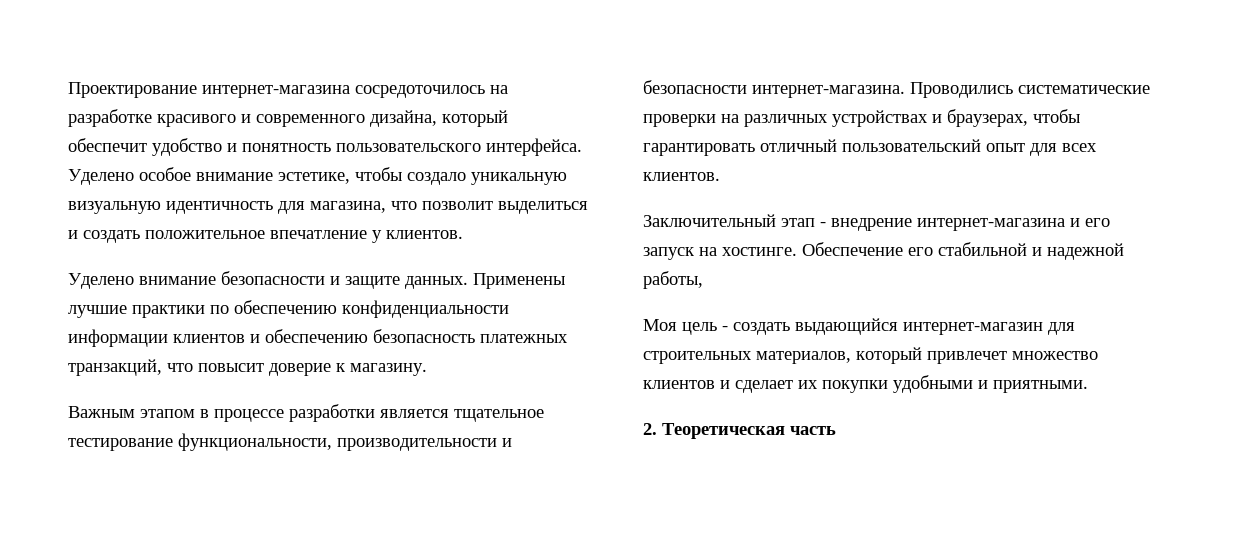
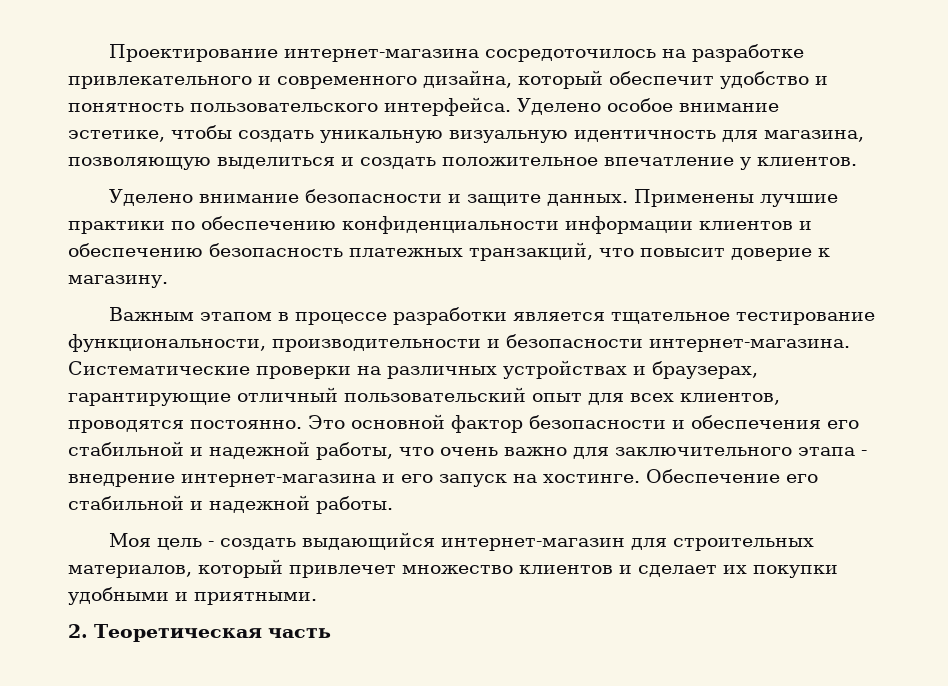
[157,114,236,127] красивого -> [68,76,252,89] привлекательного
[407,172,466,185] создало -> [238,130,314,142] создать
[391,201,493,210] что позволит -> [68,157,211,170] позволяющую
[910,82,1150,98] Проводились систематические -> [68,361,250,375] Систематические
[1033,109,1080,123] [643,143,755,156] чтобы гарантировать -> [68,393,231,406] гарантирующие
[643,172,720,181] [643,214,815,227] клиентов. // Заключительный этап -> [680,393,780,405] [68,414,859,433] [68,441,855,460] клиентов, проводятся постоянно. Это основной фактор безопасности и обеспечения его стабильной и надежной работы, что очень важно для заключительного этапа
[643,271,703,289] работы, -> [316,496,393,514] работы.

